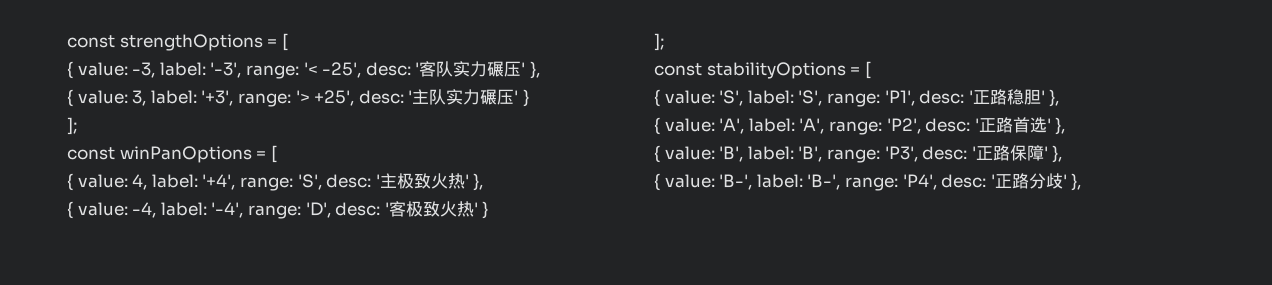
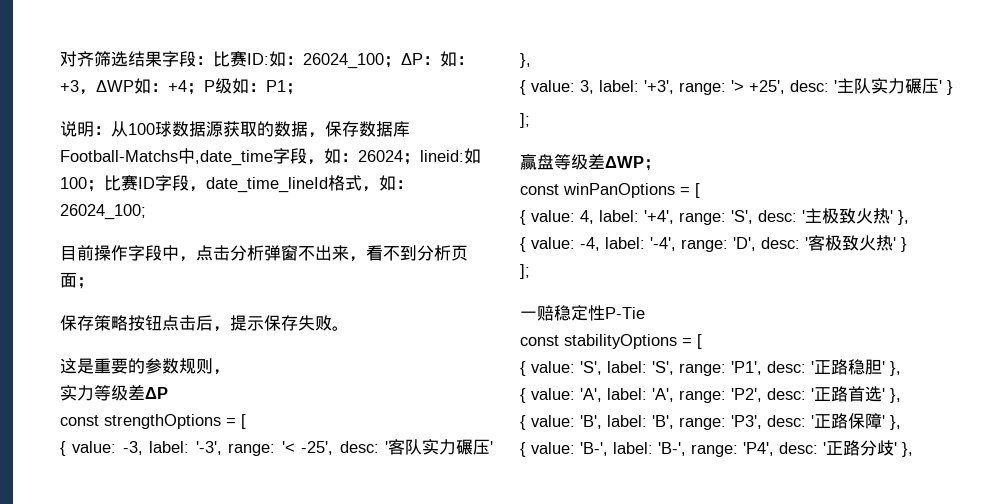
(67, 41) none -> [60,51,474,69] [60,78,303,95] [60,121,410,138] [60,148,481,166] [60,175,413,193] [60,204,146,220] [60,245,468,262] [60,272,94,289] [60,315,349,332] [60,358,230,375] [60,385,168,401] 对齐筛选结果字段：比赛ID:如：26024_100；ΔP：如：+3，ΔWP如：+4；P级如：P1； // 说明：从100球数据源获取的数据，保存数据库Football-Matchs中,date_time字段，如：26024；lineid:如100；比赛ID字段，date_time_lineId格式，如：26024_100; // 目前操作字段中，点击分析弹窗不出来，看不到分析页面； // 保存策略按钮点击后，提示保存失败。 // 这是重要的参数规则， // 实力等级差ΔP //
(77, 126) none -> [520,153,661,171] // 赢盘等级差ΔWP；
(664, 42) none -> [520,305,645,321] // 一赔稳定性P-Tie

